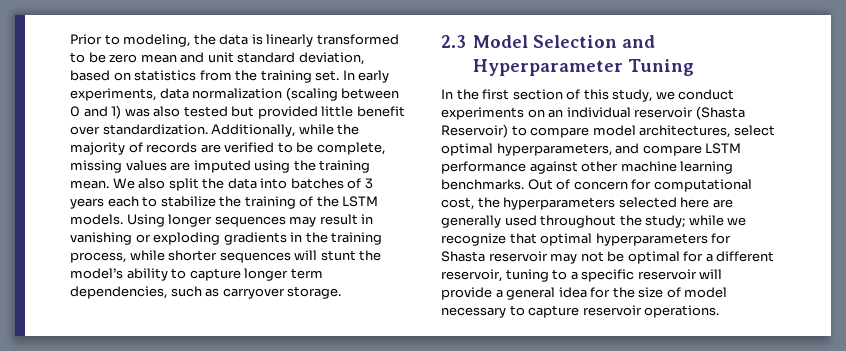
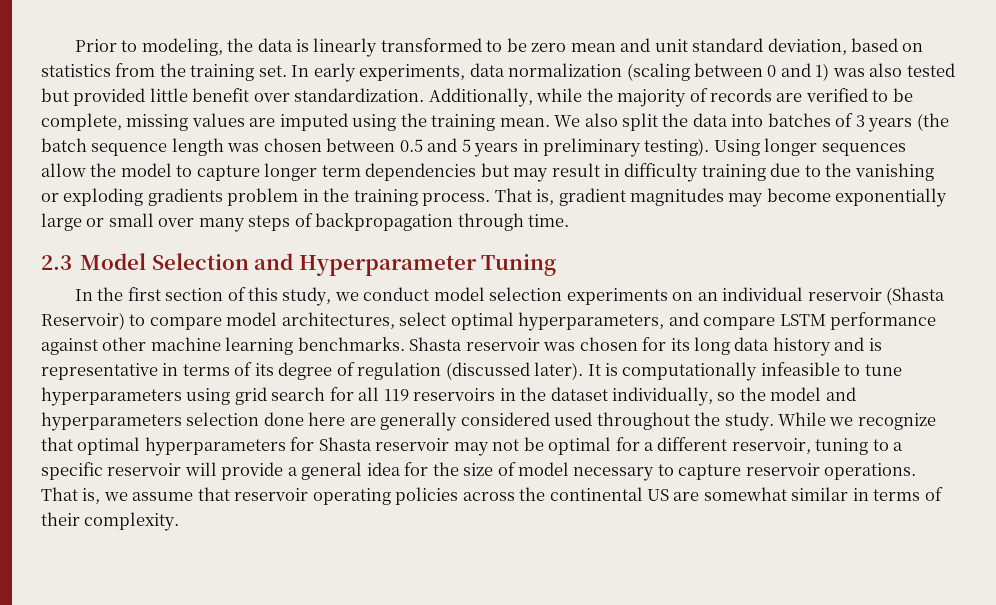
[107,196,379,209] [70,214,374,227] each to stabilize the training of the LSTM models. Using longer sequences may result in -> [916,113,949,131] [41,138,906,157] [41,163,852,182] (the batch sequence length was chosen between 0.5 and 5 years in preliminary testing). Using longer sequences allow the model to capture longer term dependencies but may result in difficulty training due to the
(287, 238) none -> [227,188,299,206] problem
[70,250,382,263] [70,268,323,281] [70,286,342,299] process, while shorter sequences will stunt the model’s ability to capture longer term dependencies, such as carryover storage. -> [422,188,948,207] [41,213,570,232] process. That is, gradient magnitudes may become exponentially large or small over many steps of backpropagation through time.
(735, 94) none -> [433,287,563,301] model selection
[527,179,752,192] [441,197,677,210] Out of concern for computational cost, the hyperparameters selected -> [409,337,882,356] [41,362,902,381] [41,387,856,406] [41,412,304,431] Shasta reservoir was chosen for its long data history and is representative in terms of its degree of regulation (discussed later). It is computationally infeasible to tune hyperparameters using grid search for all 119 reservoirs in the dataset individually, so the model and hyperparameters selection done
(501, 221) none -> [460,412,550,426] considered
[645,215,724,228] study; while -> [724,412,827,431] study. While
(720, 311) none -> [41,487,943,505] [41,512,180,531] That is, we assume that reservoir operating policies across the continental US are somewhat similar in terms of their complexity.

